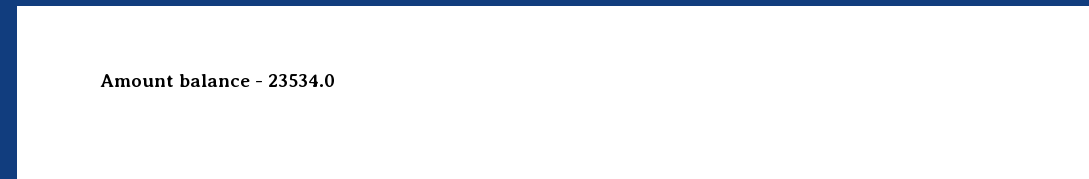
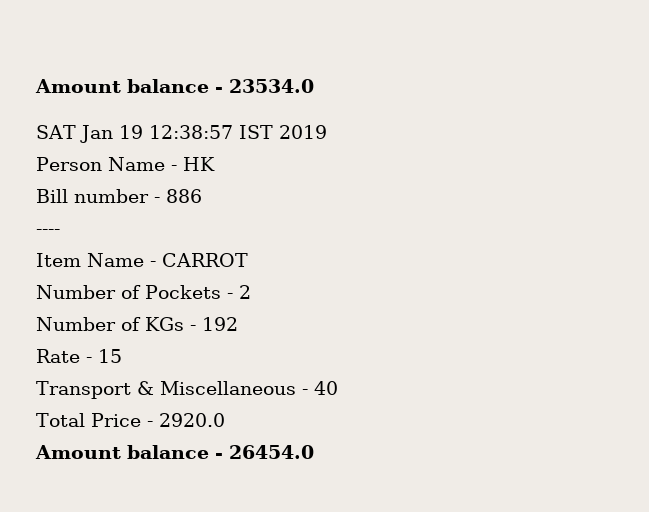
(336, 80) none -> [36,125,327,143] [36,157,215,171] [36,189,202,203] [36,229,60,235] [36,253,248,267] [36,285,251,299] [36,317,238,331] [36,349,122,363] [36,381,338,399] [36,413,225,427] [35,445,314,459] // SAT Jan 19 12:38:57 IST 2019 // Person Name - HK // Bill number - 886 // ---- // Item Name - CARROT // Number of Pockets - 2 // Number of KGs - 192 // Rate - 15 // Transport & Miscellaneous - 40 // Total Price - 2920.0 // Amount balance - 26454.0

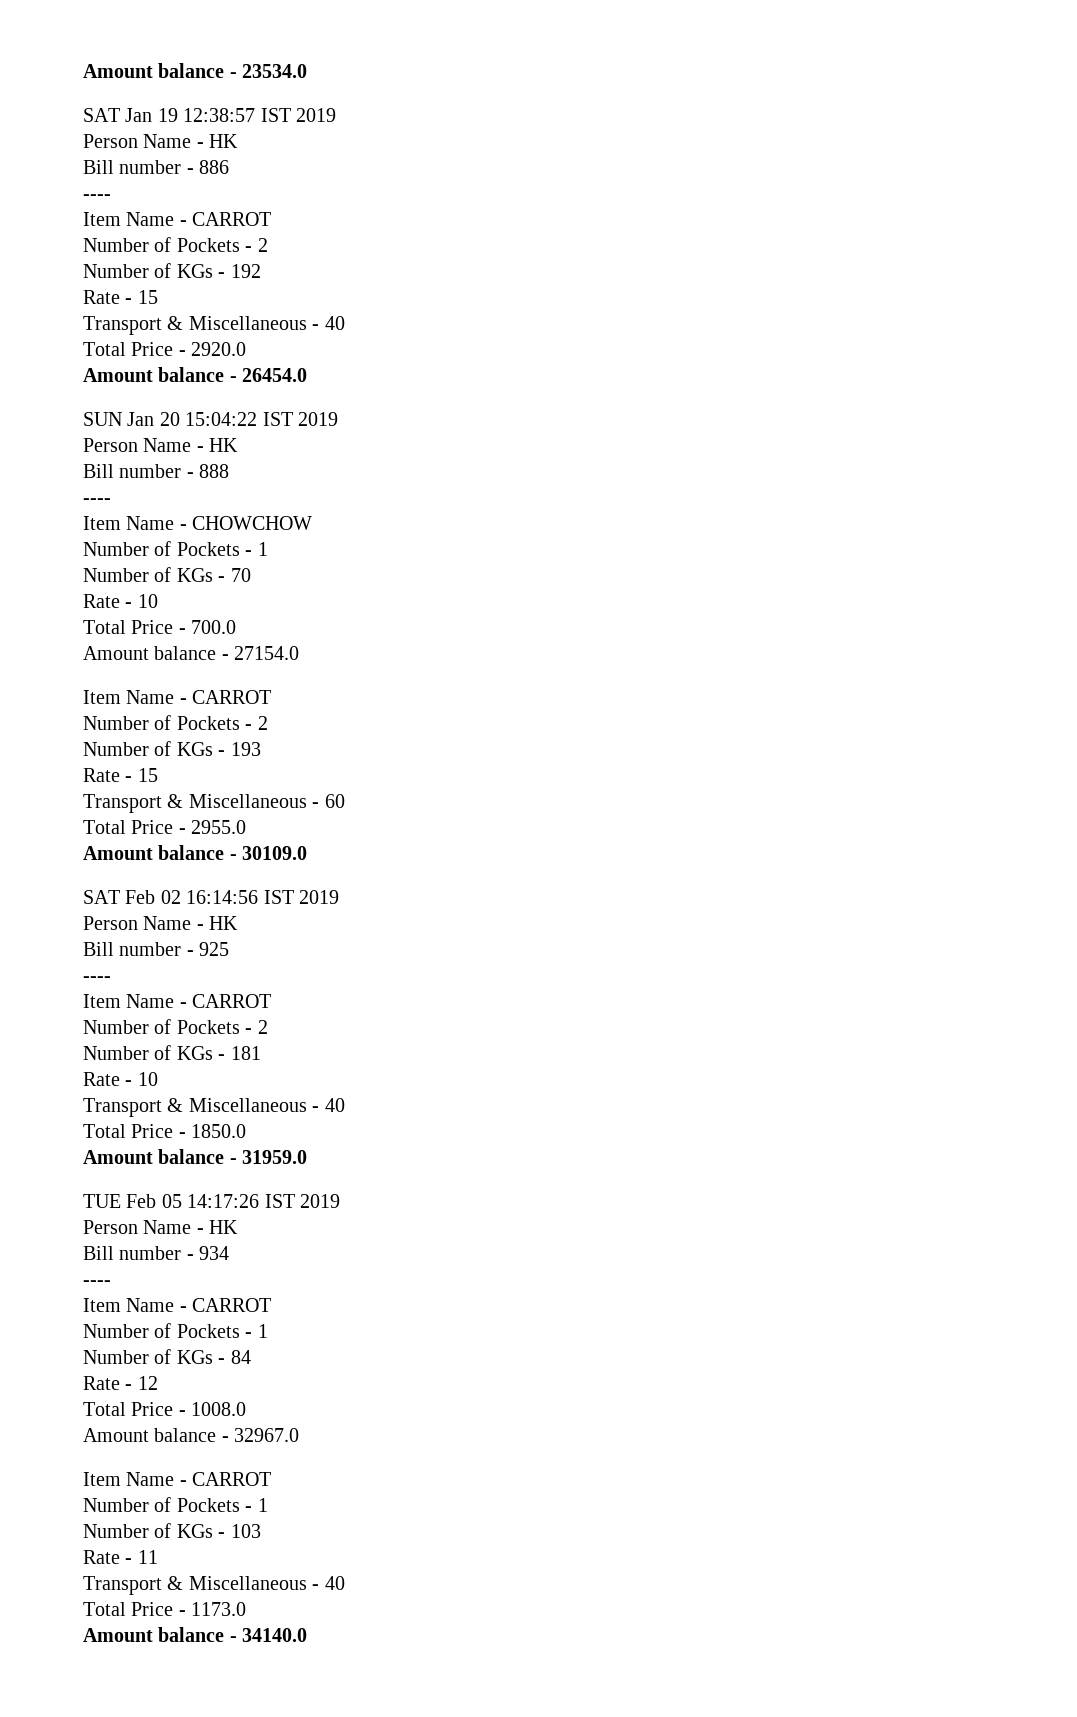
(314, 452) none -> [83,412,338,426] [83,438,239,452] [83,464,230,478] [83,498,111,504] [83,516,313,530] [83,541,268,556] [83,567,251,582] [83,594,158,608] [83,620,237,634] [83,646,300,660] [83,690,272,704] [83,715,268,730] [83,741,261,756] [83,768,158,782] [83,794,345,813] [83,820,247,834] [83,845,308,860] [83,890,339,904] [83,916,239,930] [83,942,230,956] [83,976,111,982] [83,994,272,1008] [83,1019,268,1034] [83,1045,261,1060] [83,1072,158,1086] [83,1098,345,1117] [83,1124,247,1138] [83,1149,308,1164] [83,1194,340,1208] [83,1220,239,1234] [83,1246,230,1260] [83,1280,111,1286] [83,1298,272,1312] [83,1323,268,1338] [83,1349,251,1364] [83,1376,158,1390] [83,1402,247,1416] [83,1428,300,1442] [83,1472,272,1486] [83,1497,268,1512] [83,1523,261,1538] [83,1550,158,1564] [83,1576,345,1595] [83,1602,247,1616] [83,1627,308,1642] // SUN Jan 20 15:04:22 IST 2019 // Person Name - HK // Bill number - 888 // ---- // Item Name - CHOWCHOW // Number of Pockets - 1 // Number of KGs - 70 // Rate - 10 // Total Price - 700.0 // Amount balance - 27154.0 // Item Name - CARROT // Number of Pockets - 2 // Number of KGs - 193 // Rate - 15 // Transport & Miscellaneous - 60 // Total Price - 2955.0 // Amount balance - 30109.0 // SAT Feb 02 16:14:56 IST 2019 // Person Name - HK // Bill number - 925 // ---- // Item Name - CARROT // Number of Pockets - 2 // Number of KGs - 181 // Rate - 10 // Transport & Miscellaneous - 40 // Total Price - 1850.0 // Amount balance - 31959.0 // TUE Feb 05 14:17:26 IST 2019 // Person Name - HK // Bill number - 934 // ---- // Item Name - CARROT // Number of Pockets - 1 // Number of KGs - 84 // Rate - 12 // Total Price - 1008.0 // Amount balance - 32967.0 // Item Name - CARROT // Number of Pockets - 1 // Number of KGs - 103 // Rate - 11 // Transport & Miscellaneous - 40 // Total Price - 1173.0 // Amount balance - 34140.0

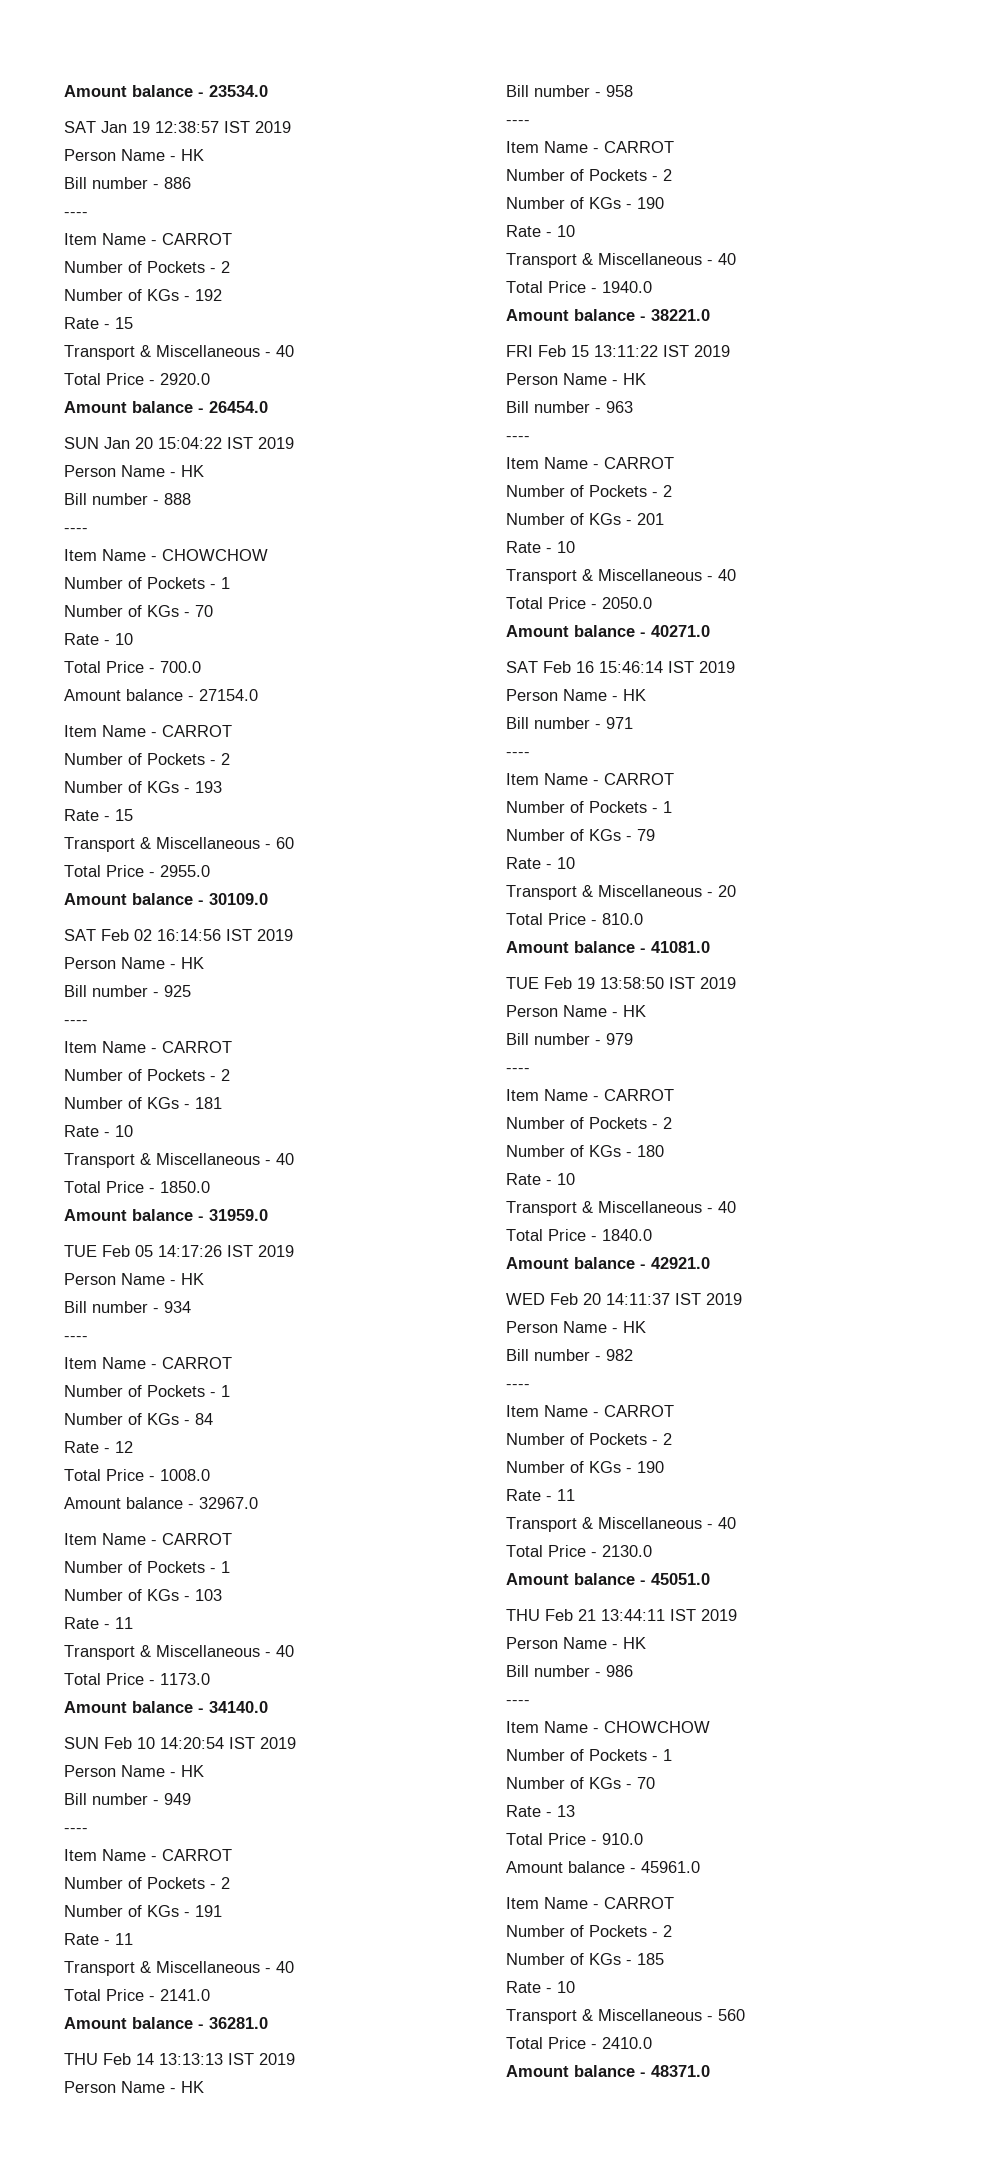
(308, 1635) none -> [64,1737,296,1749] [64,1765,204,1777] [64,1793,191,1805] [64,1828,88,1833] [64,1849,232,1861] [64,1877,230,1889] [64,1905,222,1917] [64,1933,133,1945] [64,1961,294,1976] [64,1989,210,2001] [64,2017,268,2029] [64,2053,295,2065] [64,2081,204,2093] [506,85,633,97] [506,120,530,125] [506,141,674,153] [506,169,672,181] [506,197,664,209] [506,225,575,237] [506,253,736,268] [506,281,652,293] [506,309,710,321] [506,345,730,357] [506,373,646,385] [506,401,633,413] [506,436,530,441] [506,457,674,469] [506,485,672,497] [506,513,664,525] [506,541,575,553] [506,569,736,584] [506,597,652,609] [506,625,710,637] [506,661,735,673] [506,689,646,701] [506,717,633,729] [506,752,530,757] [506,773,674,785] [506,801,672,813] [506,829,655,841] [506,857,575,869] [506,885,736,900] [506,913,643,925] [506,941,710,953] [506,977,736,989] [506,1005,646,1017] [506,1033,633,1045] [506,1068,530,1073] [506,1089,674,1101] [506,1117,672,1129] [506,1145,664,1157] [506,1173,575,1185] [506,1201,736,1216] [506,1229,652,1241] [506,1257,710,1269] [506,1293,742,1305] [506,1321,646,1333] [506,1349,633,1361] [506,1384,530,1389] [506,1405,674,1417] [506,1433,672,1445] [506,1461,664,1473] [506,1489,575,1501] [506,1517,736,1532] [506,1545,652,1557] [506,1573,710,1585] [506,1609,737,1621] [506,1637,646,1649] [506,1665,633,1677] [506,1700,530,1705] [506,1721,710,1733] [506,1749,672,1761] [506,1777,655,1789] [506,1805,575,1817] [506,1833,643,1845] [506,1861,700,1873] [506,1897,674,1909] [506,1925,672,1937] [506,1953,664,1965] [506,1981,575,1993] [506,2009,745,2024] [506,2037,652,2049] [506,2065,710,2077] // SUN Feb 10 14:20:54 IST 2019 // Person Name - HK // Bill number - 949 // ---- // Item Name - CARROT // Number of Pockets - 2 // Number of KGs - 191 // Rate - 11 // Transport & Miscellaneous - 40 // Total Price - 2141.0 // Amount balance - 36281.0 // THU Feb 14 13:13:13 IST 2019 // Person Name - HK // Bill number - 958 // ---- // Item Name - CARROT // Number of Pockets - 2 // Number of KGs - 190 // Rate - 10 // Transport & Miscellaneous - 40 // Total Price - 1940.0 // Amount balance - 38221.0 // FRI Feb 15 13:11:22 IST 2019 // Person Name - HK // Bill number - 963 // ---- // Item Name - CARROT // Number of Pockets - 2 // Number of KGs - 201 // Rate - 10 // Transport & Miscellaneous - 40 // Total Price - 2050.0 // Amount balance - 40271.0 // SAT Feb 16 15:46:14 IST 2019 // Person Name - HK // Bill number - 971 // ---- // Item Name - CARROT // Number of Pockets - 1 // Number of KGs - 79 // Rate - 10 // Transport & Miscellaneous - 20 // Total Price - 810.0 // Amount balance - 41081.0 // TUE Feb 19 13:58:50 IST 2019 // Person Name - HK // Bill number - 979 // ---- // Item Name - CARROT // Number of Pockets - 2 // Number of KGs - 180 // Rate - 10 // Transport & Miscellaneous - 40 // Total Price - 1840.0 // Amount balance - 42921.0 // WED Feb 20 14:11:37 IST 2019 // Person Name - HK // Bill number - 982 // ---- // Item Name - CARROT // Number of Pockets - 2 // Number of KGs - 190 // Rate - 11 // Transport & Miscellaneous - 40 // Total Price - 2130.0 // Amount balance - 45051.0 // THU Feb 21 13:44:11 IST 2019 // Person Name - HK // Bill number - 986 // ---- // Item Name - CHOWCHOW // Number of Pockets - 1 // Number of KGs - 70 // Rate - 13 // Total Price - 910.0 // Amount balance - 45961.0 // Item Name - CARROT // Number of Pockets - 2 // Number of KGs - 185 // Rate - 10 // Transport & Miscellaneous - 560 // Total Price - 2410.0 // Amount balance - 48371.0

